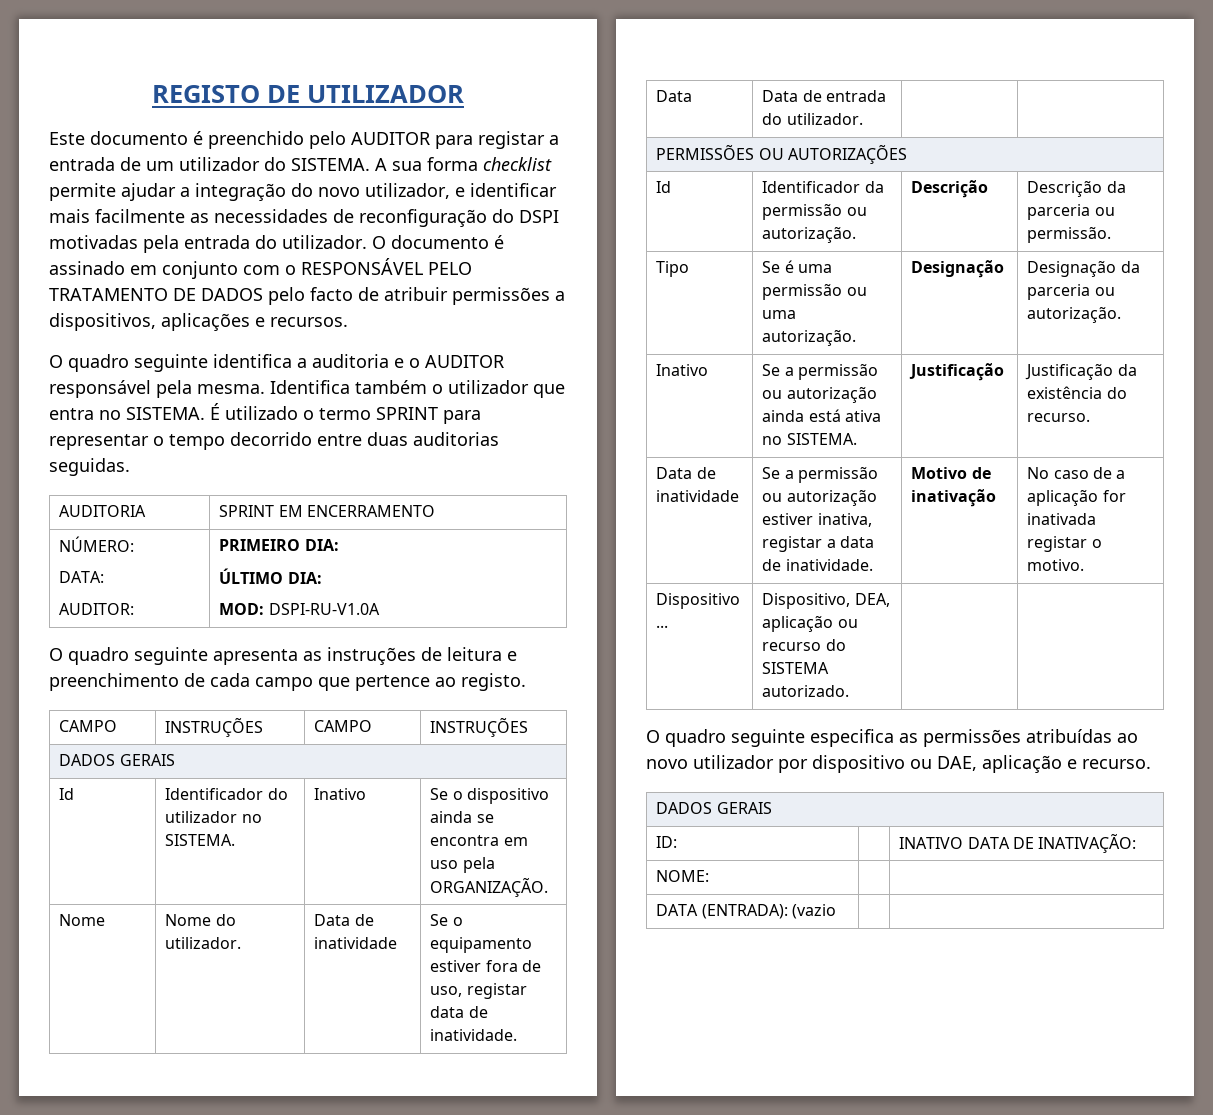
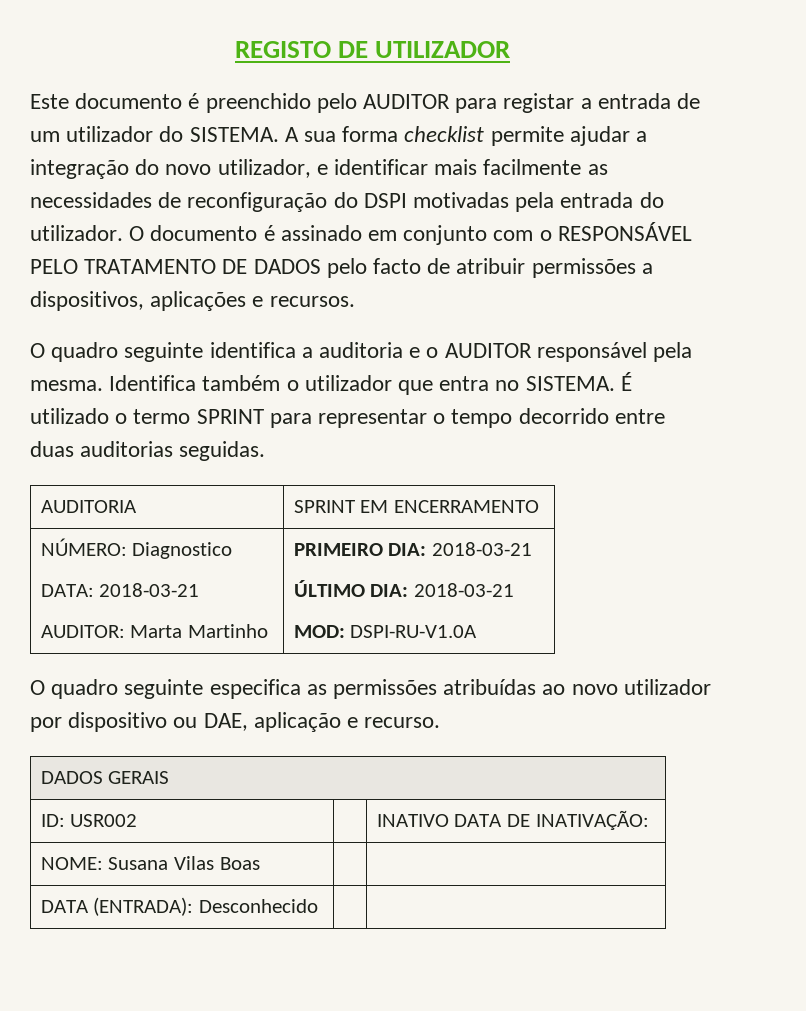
(135, 544) none -> [132,542,233,559] Diagnostico
(105, 577) none -> [99,583,200,597] 2018-03-21
(135, 609) none -> [130,624,268,638] Marta Martinho
(339, 545) none -> [431,542,532,556] 2018-03-21
(322, 578) none -> [413,583,514,597] 2018-03-21
[49,647,517,665] [49,673,526,691] [59,720,118,732] [165,717,264,737] [314,720,373,732] [430,717,529,737] [59,754,175,766] [59,788,75,800] [165,788,288,800] [165,811,262,823] [165,834,236,846] [314,788,367,800] [430,788,549,804] [430,811,494,823] [430,835,528,846] [430,857,495,873] [430,877,549,897] [59,914,106,926] [165,914,236,926] [165,937,242,949] [314,914,374,926] [314,937,398,949] [430,914,463,926] [430,937,533,953] [430,960,541,972] [430,983,527,999] [430,1006,488,1018] [430,1029,518,1041] [656,90,693,102] [762,90,886,102] [762,113,863,125] [656,144,907,164] [656,181,672,193] [762,181,884,193] [762,203,867,220] [762,226,857,243] [911,180,989,198] [1027,180,1126,197] [1027,204,1115,220] [1027,226,1112,243] [656,261,690,277] [762,260,832,273] [762,283,867,300] [762,310,797,319] [762,329,857,346] [911,260,1005,278] [1027,260,1140,277] [1027,284,1115,300] [1027,306,1122,323] [656,364,709,376] [762,363,878,380] [762,386,877,403] [762,409,881,422] [762,433,857,445] [909,363,1005,381] [1025,363,1137,380] [1027,386,1127,399] [1027,413,1091,422] [656,467,716,479] [656,490,740,502] [762,466,878,483] [762,489,877,506] [762,513,872,527] [762,536,874,552] [762,559,873,571] [911,467,991,479] [911,489,997,507] [1027,467,1126,479] [1027,489,1126,506] [1027,513,1097,525] [1027,536,1102,552] [1027,559,1085,571] [656,593,741,609] [656,625,669,628] [762,593,890,609] [762,615,858,632] [762,639,846,651] [762,662,830,674] [762,685,850,697] // O quadro seguinte apresenta as instruções de leitura e preenchimento de cada campo que pertence ao registo. // CAMPO | INSTRUÇÕES | CAMPO | INSTRUÇÕES // DADOS GERAIS // Id | Identificador do utilizador no SISTEMA. | Inativo | Se o dispositivo ainda se encontra em uso pela ORGANIZAÇÃO. // Nome | Nome do utilizador. | Data de inatividade | Se o equipamento estiver fora de uso, registar data de inatividade. // Data | Data de entrada do utilizador. | | // PERMISSÕES OU AUTORIZAÇÕES // Id | Identificador da permissão ou autorização. | Descrição | Descrição da parceria ou permissão. // Tipo | Se é uma permissão ou uma autorização. | Designação | Designação da parceria ou autorização. // Inativo | Se a permissão ou autorização ainda está ativa no SISTEMA. | Justificação | Justificação da existência do recurso. // Data de inatividade | Se a permissão ou autorização estiver inativa, registar a data de inatividade. | Motivo de inativação | No caso de a aplicação for inativada registar o motivo. // Dispositivo ... | Dispositivo, DEA, aplicação ou recurso do SISTEMA autorizado. | | -> (478, 631) none
(678, 842) none -> [70,814,138,827] USR002
(710, 876) none -> [108,856,260,870] Susana Vilas Boas
[791,904,836,919] (vazio -> [198,899,318,913] Desconhecido

